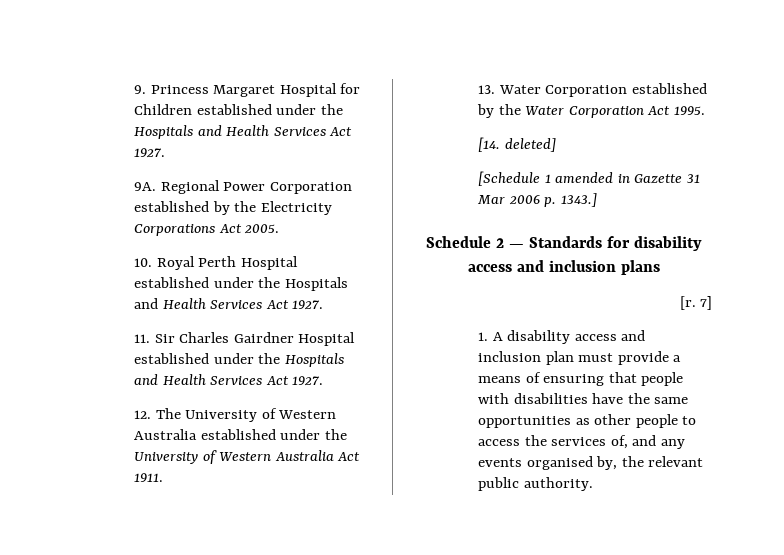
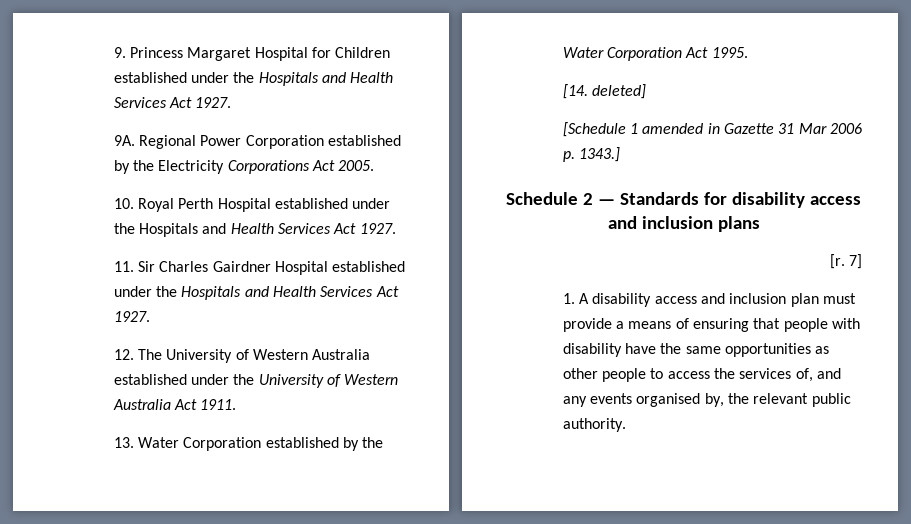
[513,393,588,404] disabilities -> [562,343,622,357] disability

